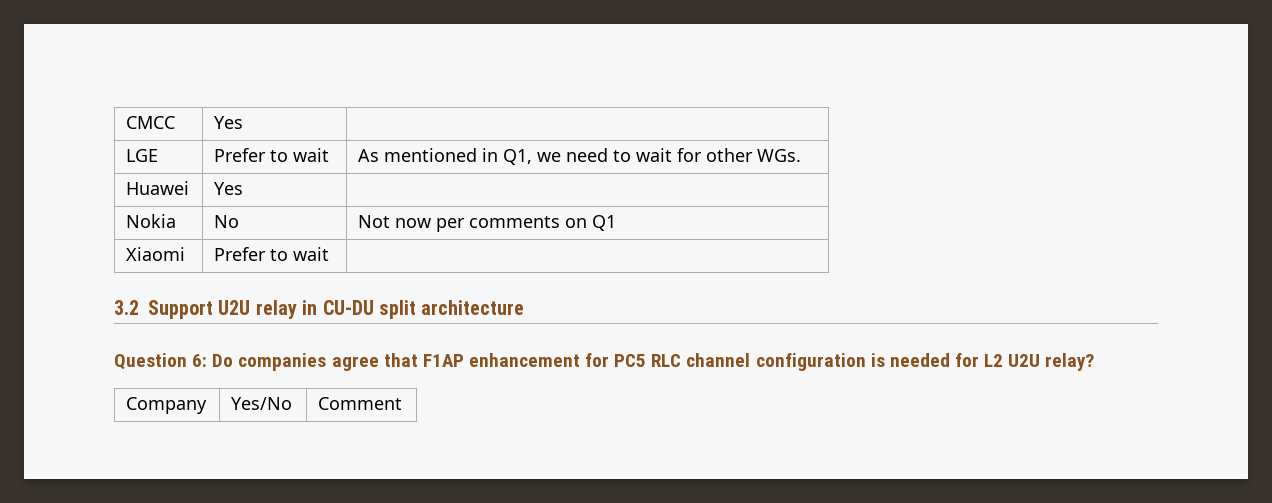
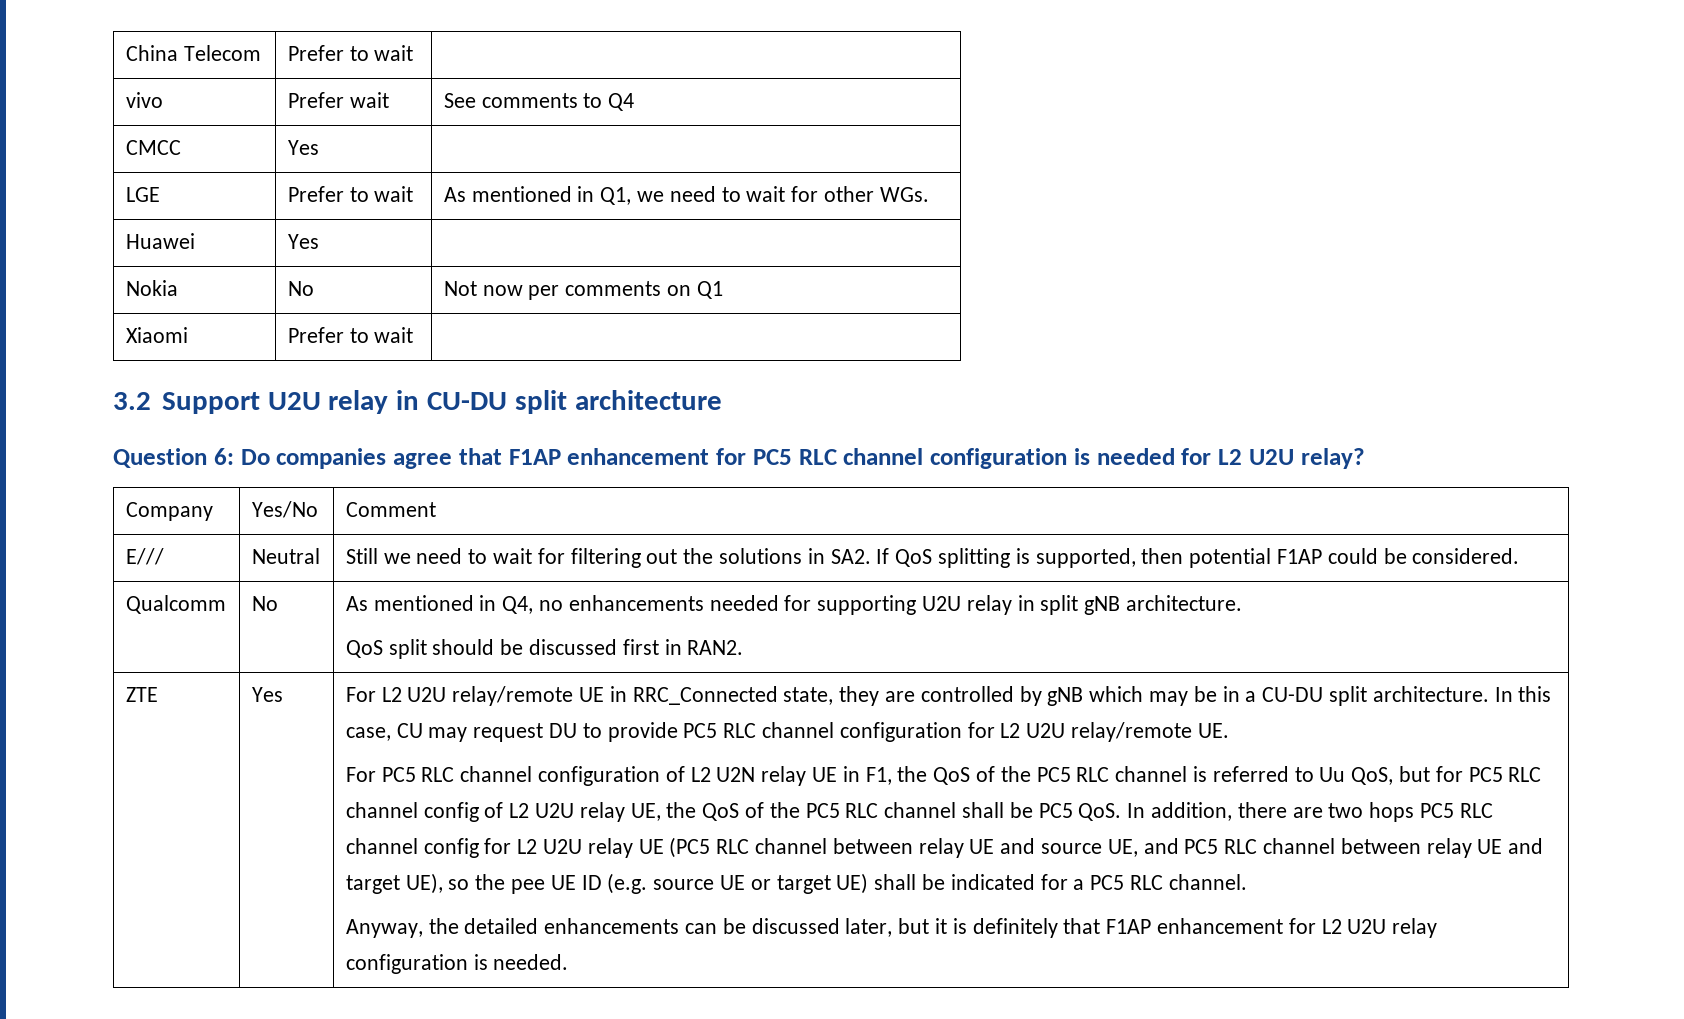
(126, 122) none -> [125,45,261,61] [287,45,414,61] [125,92,163,108] [287,92,389,108] [443,93,635,111] China Telecom | Prefer to wait | // vivo | Prefer wait | See comments to Q4 //
(403, 403) none -> [125,548,164,565] [251,548,320,564] [345,548,1520,568] [125,595,226,614] [251,596,278,611] [345,595,1242,615] [345,639,744,659] [125,687,158,702] [251,687,283,702] [345,686,1552,706] [345,722,1229,742] [345,766,1542,786] [345,802,1493,822] [345,837,1544,858] [345,873,1247,894] [345,918,1438,938] [345,954,569,974] // E/// | Neutral | Still we need to wait for filtering out the solutions in SA2. If QoS splitting is supported, then potential F1AP could be considered. // Qualcomm | No | As mentioned in Q4, no enhancements needed for supporting U2U relay in split gNB architecture. // QoS split should be discussed first in RAN2. // ZTE | Yes | For L2 U2U relay/remote UE in RRC_Connected state, they are controlled by gNB which may be in a CU-DU split architecture. In this case, CU may request DU to provide PC5 RLC channel configuration for L2 U2U relay/remote UE. // For PC5 RLC channel configuration of L2 U2N relay UE in F1, the QoS of the PC5 RLC channel is referred to Uu QoS, but for PC5 RLC channel config of L2 U2U relay UE, the QoS of the PC5 RLC channel shall be PC5 QoS. In addition, there are two hops PC5 RLC channel config for L2 U2U relay UE (PC5 RLC channel between relay UE and source UE, and PC5 RLC channel between relay UE and target UE), so the pee UE ID (e.g. source UE or target UE) shall be indicated for a PC5 RLC channel. // Anyway, the detailed enhancements can be discussed later, but it is definitely that F1AP enhancement for L2 U2U relay configuration is needed.

